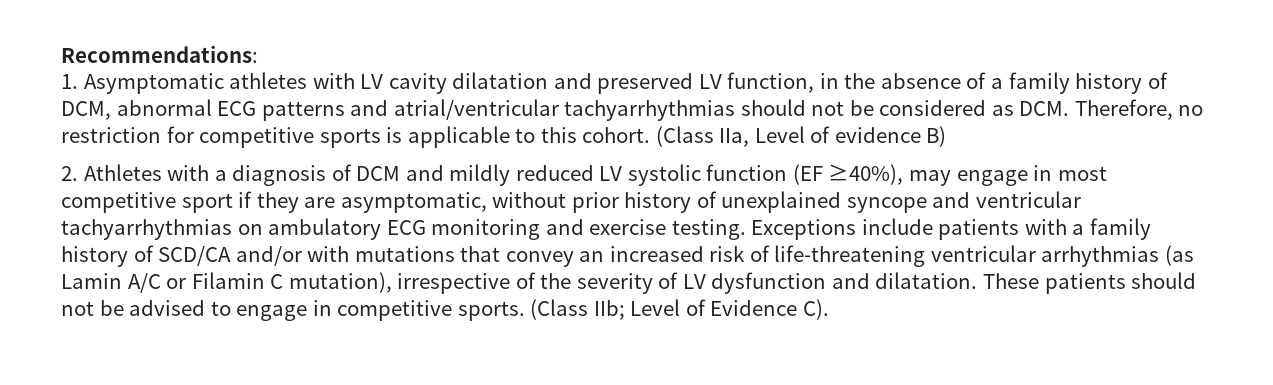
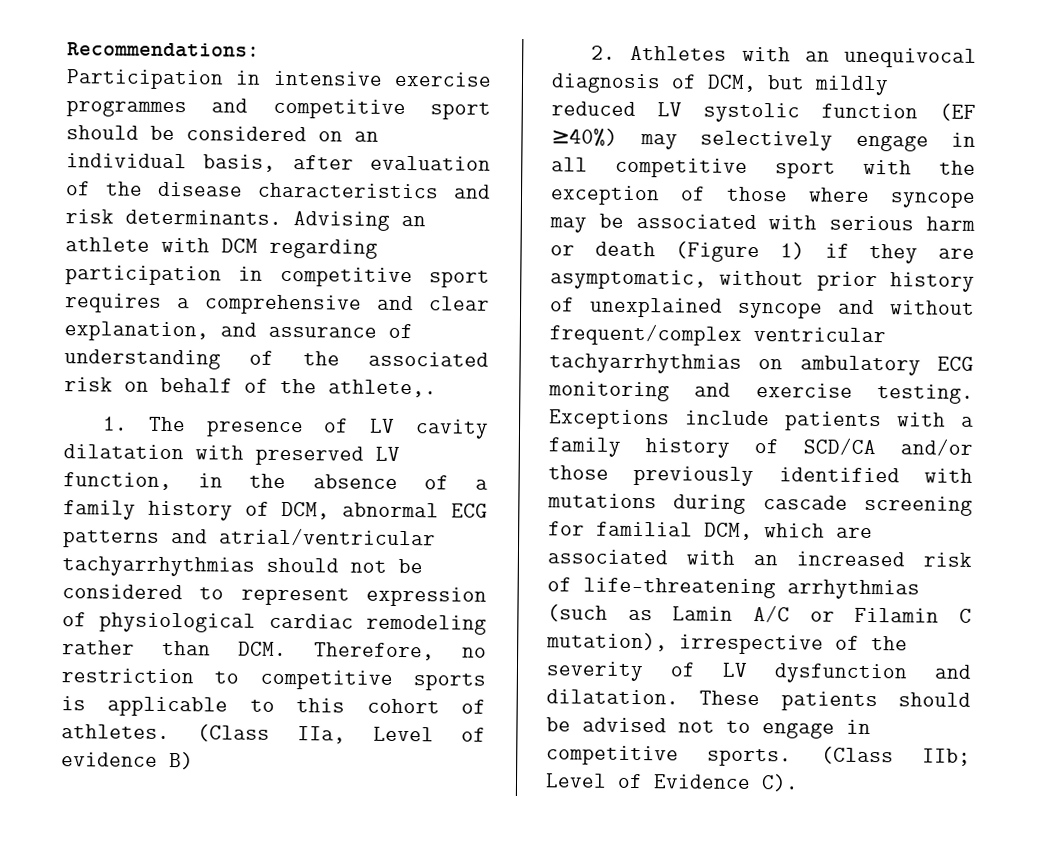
[61,72,355,94] 1. Asymptomatic athletes with -> [66,69,492,90] [66,98,491,120] [66,125,379,142] [66,153,491,172] [66,181,491,199] [65,209,426,231] [65,237,378,259] [65,265,490,288] [65,293,490,315] [64,321,413,342] [64,349,489,370] [64,377,437,398] [102,416,350,438] Participation in intensive exercise programmes and competitive sport should be considered on an individual basis, after evaluation of the disease characteristics and risk determinants. Advising an athlete with DCM regarding participation in competitive sport requires a comprehensive and clear explanation, and assurance of understanding of the associated risk on behalf of the athlete,. // 1. The presence of
[553,73,592,89] and -> [195,445,244,460] with
[991,105,1014,116] as -> [199,586,487,607] [62,612,487,635] [62,640,211,656] to represent expression of physiological cardiac remodeling rather than
[166,126,194,143] for -> [214,671,240,684] to
[582,127,651,143] cohort. -> [366,698,486,714] [61,724,170,740] cohort of athletes.
[214,164,444,186] a diagnosis of DCM and -> [804,47,977,68] [551,73,805,94] an unequivocal diagnosis of DCM, but
[828,164,1107,186] [61,192,233,213] ≥40%), may engage in most competitive sport -> [551,128,976,152] [551,157,976,179] [550,185,976,208] [549,213,975,233] [550,241,805,263] ≥40%) may selectively engage in all competitive sport with the exception of those where syncope may be associated with serious harm or death (Figure 1)
(971, 200) none -> [890,300,975,315] [549,323,742,346] without frequent/complex
[307,246,574,267] with mutations that convey -> [548,465,973,487] [547,493,973,516] [548,521,873,541] [547,549,735,565] those previously identified with mutations during cascade screening for familial DCM, which are associated with
[930,245,1195,267] ventricular arrhythmias (as -> [787,579,920,600] [547,604,653,622] arrhythmias (such as
[61,301,94,316] not -> (971, 699) none
(206, 308) none -> [678,720,715,733] not

